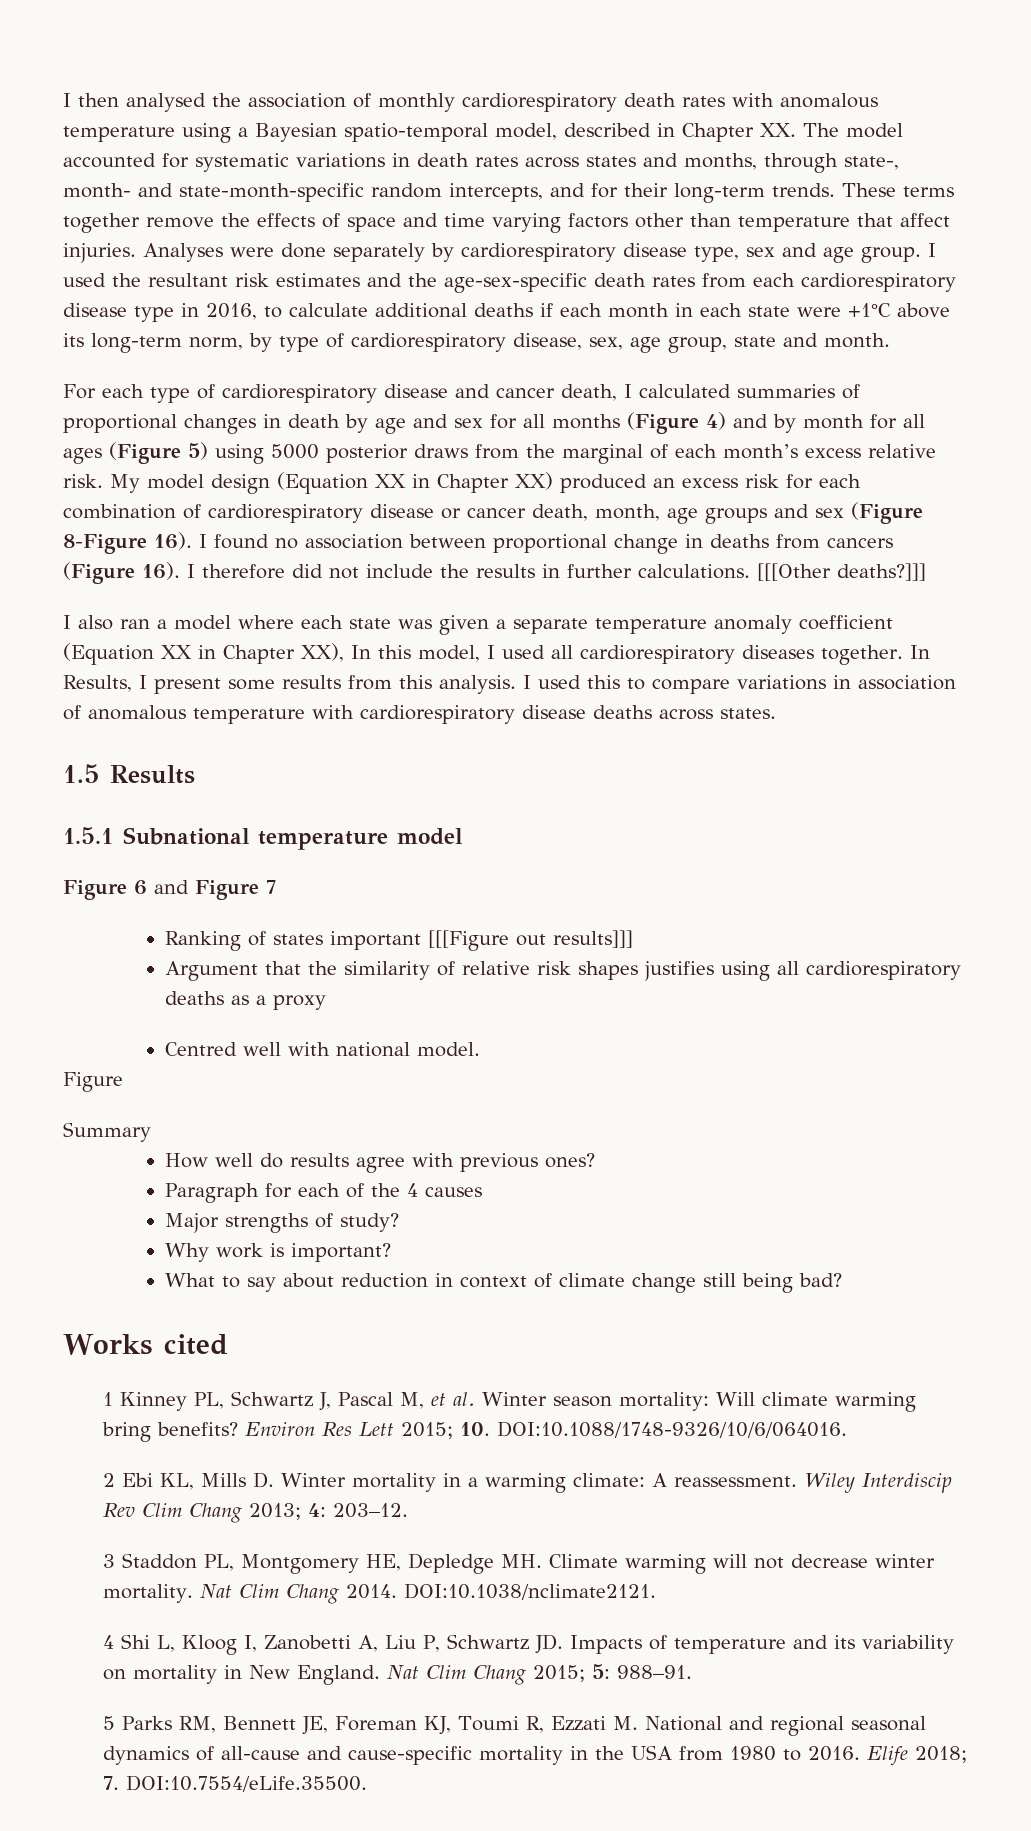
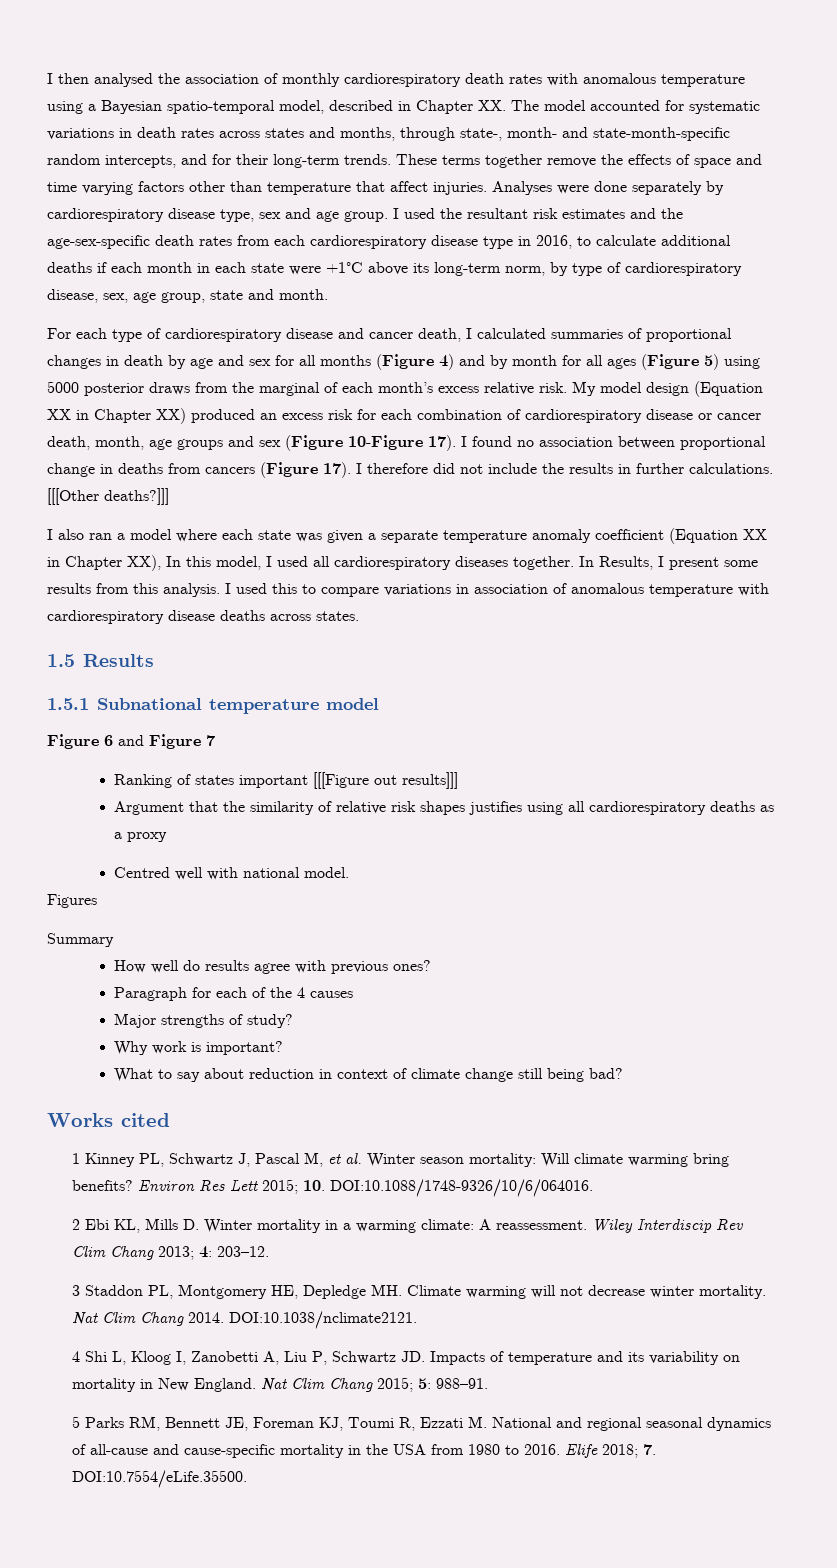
[63,532,192,554] 8-Figure 16). -> [348,435,456,451] 10-Figure 17).
[142,562,180,580] 16). -> [323,462,351,478] 17).
[63,1072,123,1092] Figure -> [47,894,97,908] Figures

